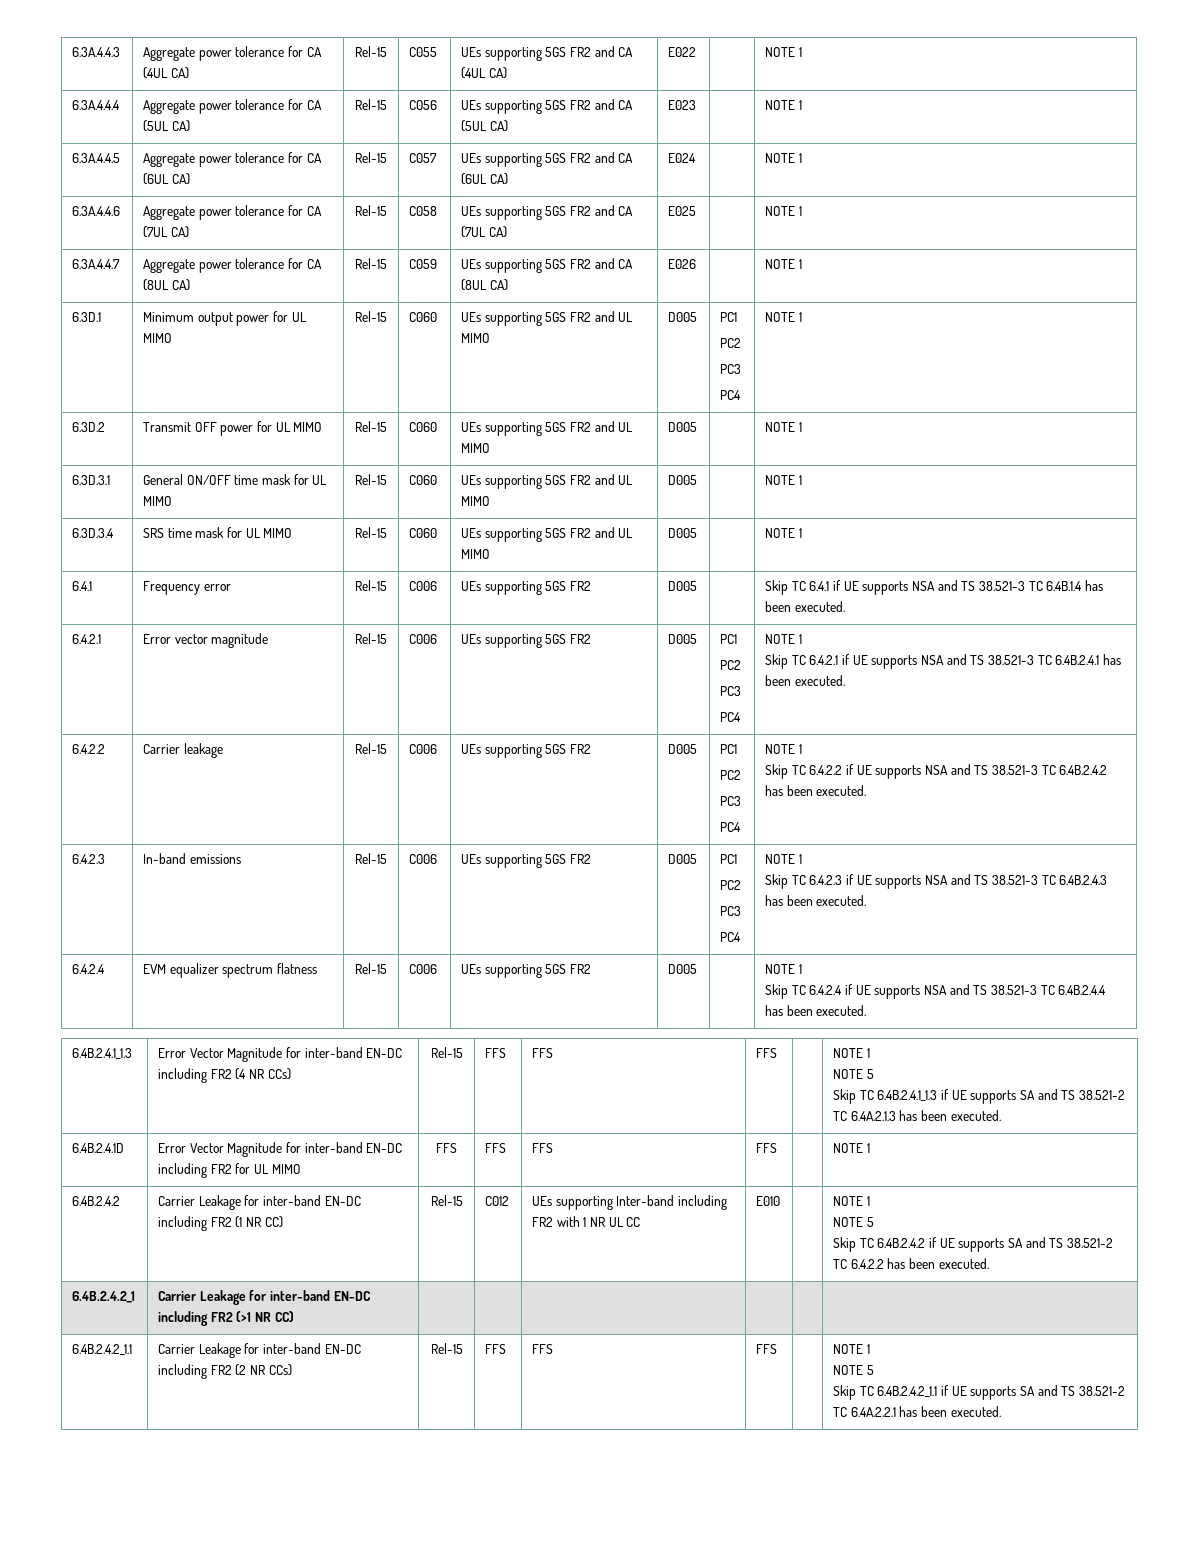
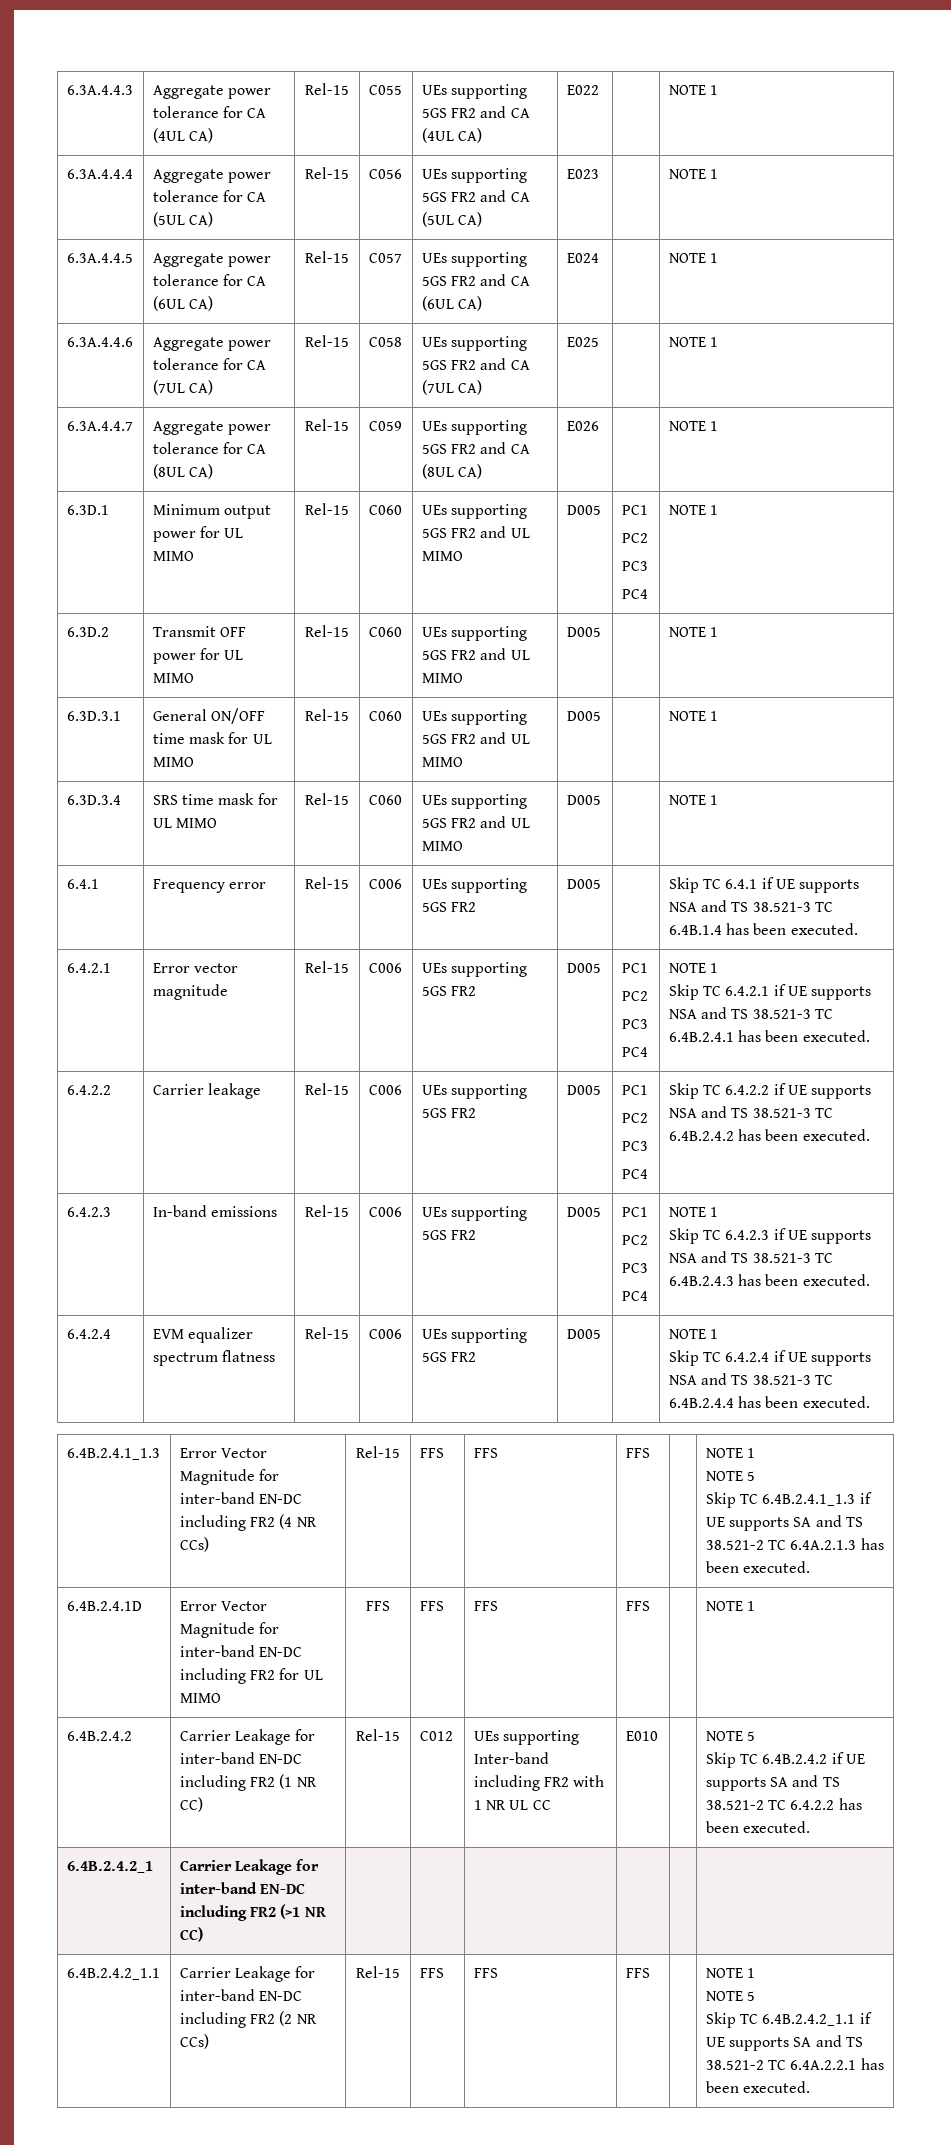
[765,744,802,754] NOTE 1 // -> (648, 1174) none
[866,1196,870,1206] [833,1217,864,1227] 1 // NOTE -> (743, 1736) none

